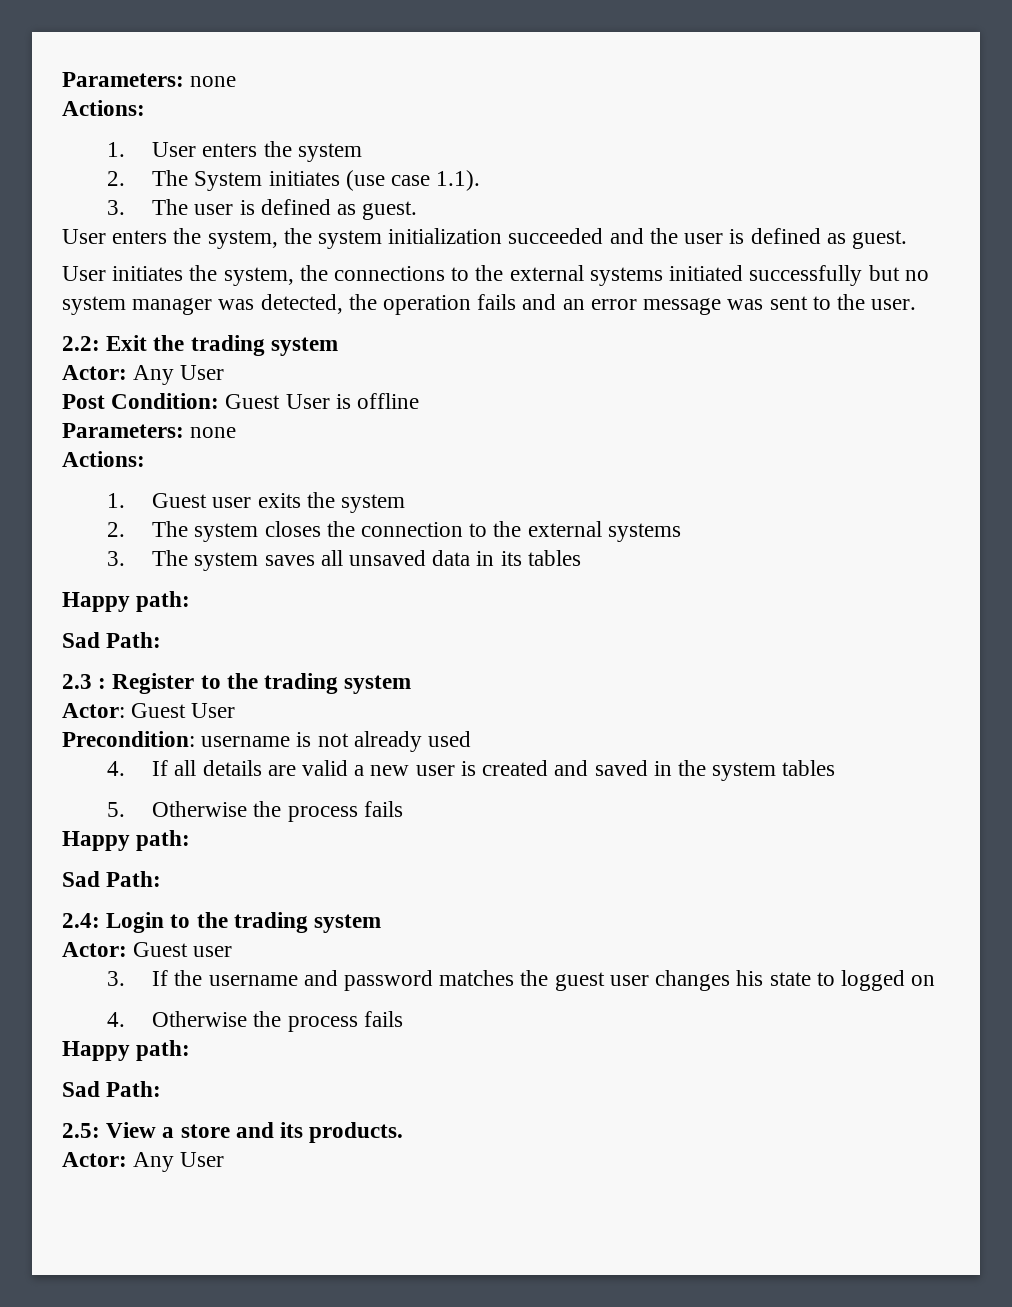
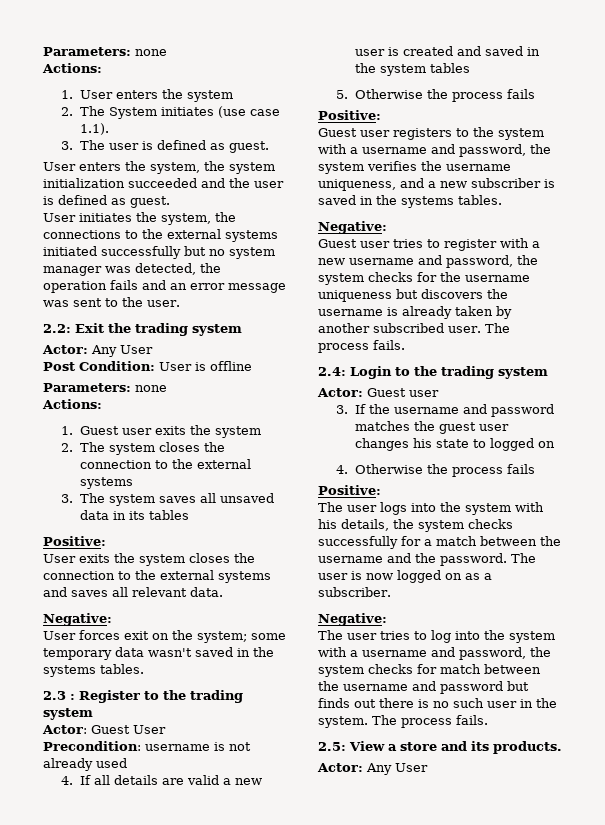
[225,394,281,409] Guest -> (155, 366) none
[62,591,191,612] [62,632,162,648] Happy path: // Sad Path: -> [43,536,106,546] [43,553,255,566] [43,570,271,583] [43,587,223,597] [43,613,112,626] [43,630,286,643] [43,647,274,660] [43,664,144,677] Positive: // User exits the system closes the connection to the external systems and saves all relevant data. // Negative: // User forces exit on the system; some temporary data wasn't saved in the systems tables.
[62,830,191,851] [62,871,162,887] Happy path: // Sad Path: -> [318,110,381,120] [318,127,544,140] [318,144,551,157] [318,161,511,174] [318,178,555,191] [318,195,502,208] [318,221,387,234] [318,238,540,251] [318,255,538,268] [318,272,530,285] [318,289,508,302] [318,306,512,319] [318,323,510,333] [318,340,405,353] Positive: // Guest user registers to the system with a username and password, the system verifies the username uniqueness, and a new subscriber is saved in the systems tables. // Negative: // Guest user tries to register with a new username and password, the system checks for the username uniqueness but discovers the username is already taken by another subscribed user. The process fails.
[62,1040,191,1061] [62,1081,162,1097] Happy path: // Sad Path: -> [318,485,381,495] [318,502,544,515] [318,519,513,532] [318,536,561,549] [318,553,536,566] [318,570,492,583] [318,587,391,597] [318,613,387,626] [318,630,555,643] [318,647,551,660] [318,664,541,677] [318,681,529,694] [318,698,557,708] [318,715,488,728] Positive: // The user logs into the system with his details, the system checks successfully for a match between the username and the password. The user is now logged on as a subscriber. // Negative: // The user tries to log into the system with a username and password, the system checks for match between the username and password but finds out there is no such user in the system. The process fails.

